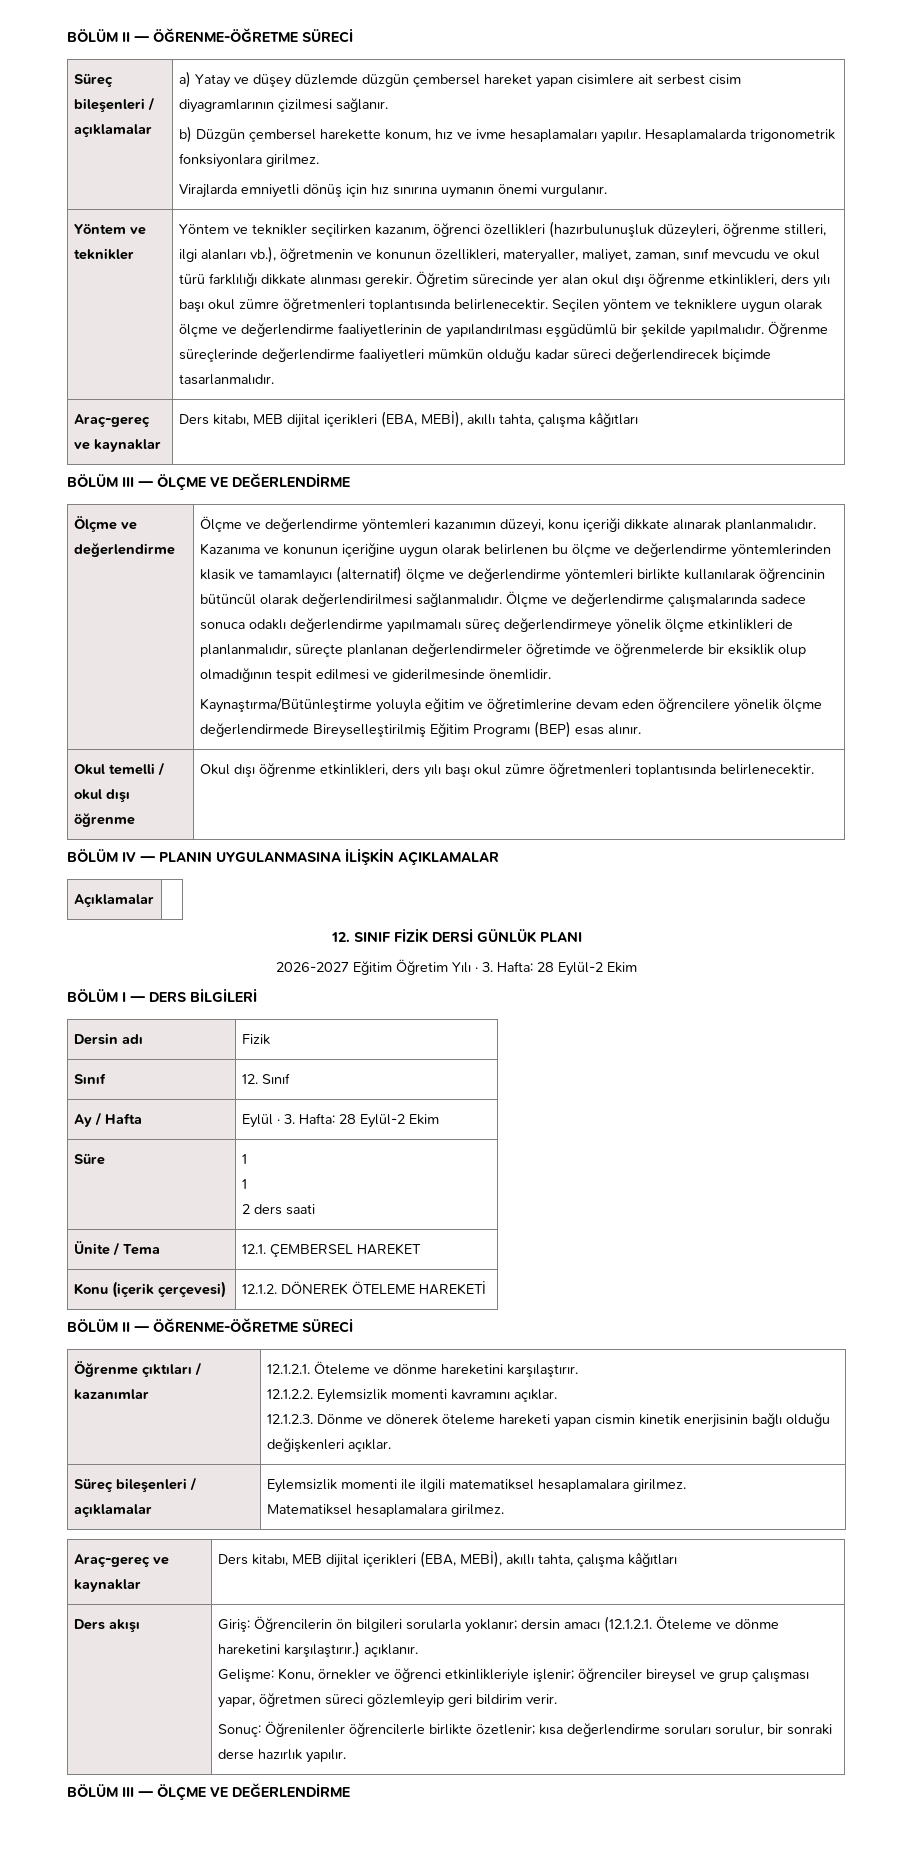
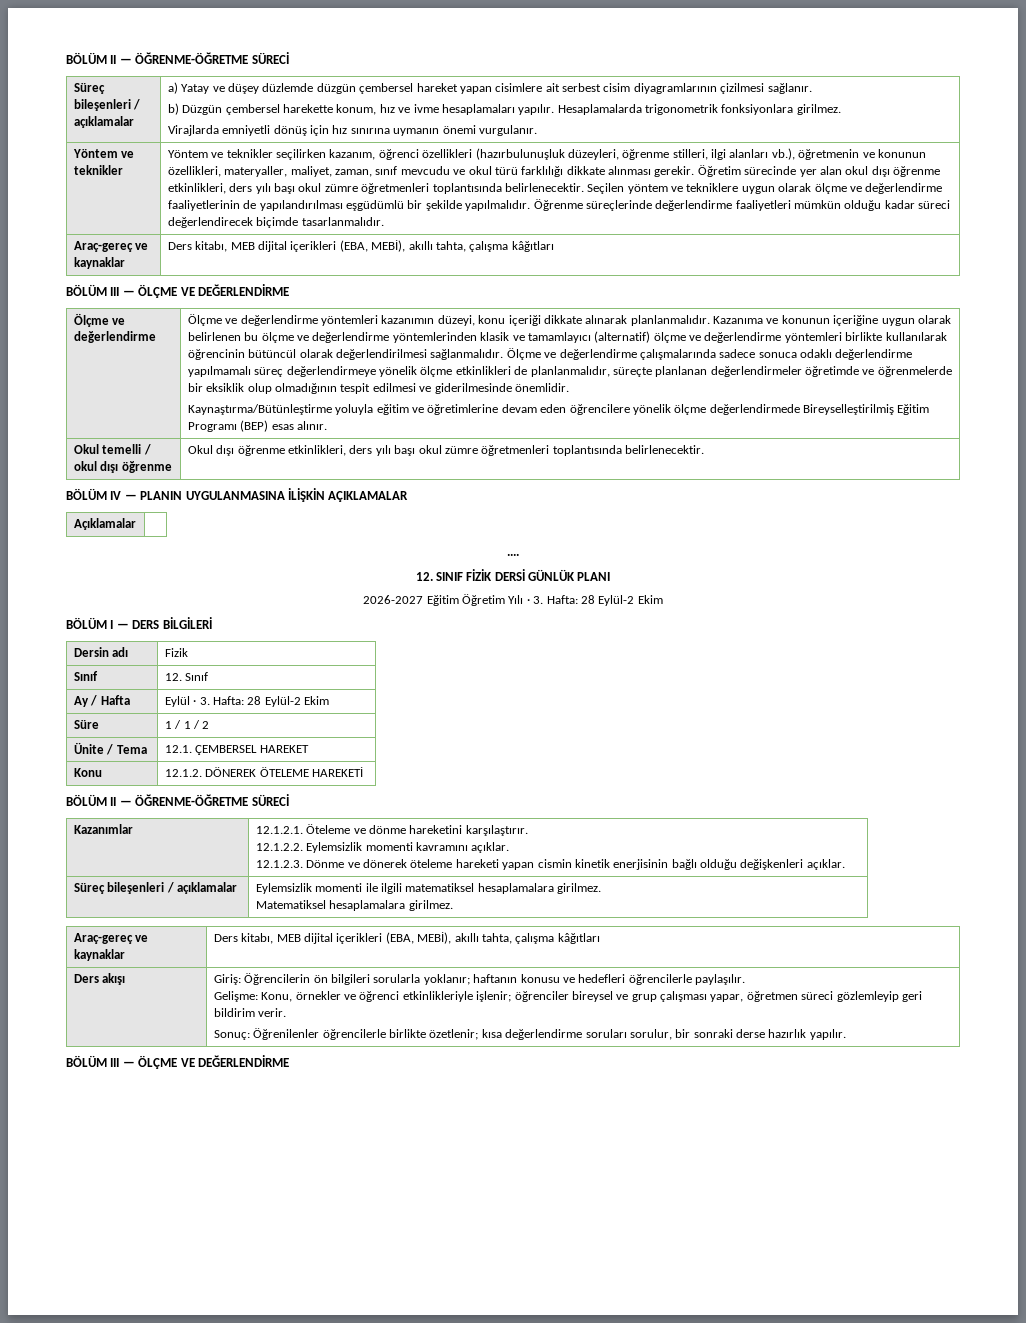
(154, 900) none -> [507,553,519,556] // ....
[241,1179,247,1189] // 1 // -> [174,720,201,729] / 1 /
[253,1204,315,1215] ders saati -> (210, 725) none
[111,1281,226,1298] (içerik çerçevesi) -> (102, 772) none
[73,1361,202,1377] [73,1389,149,1400] Öğrenme çıktıları / kazanımlar -> [73,824,133,834] Kazanımlar
[520,1616,779,1633] [217,1641,418,1658] dersin amacı (12.1.2.1. Öteleme ve dönme hareketini karşılaştırır.) açıklanır. -> [473,974,746,985] haftanın konusu ve hedefleri öğrencilerle paylaşılır.

